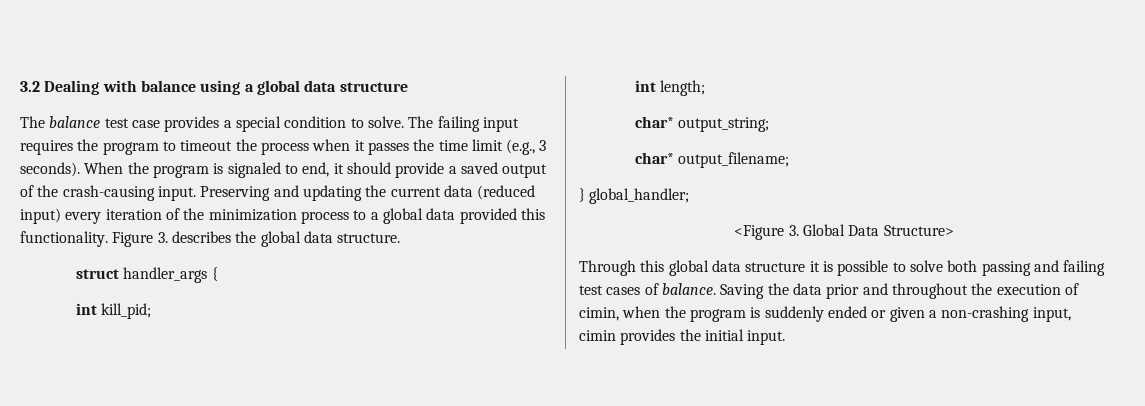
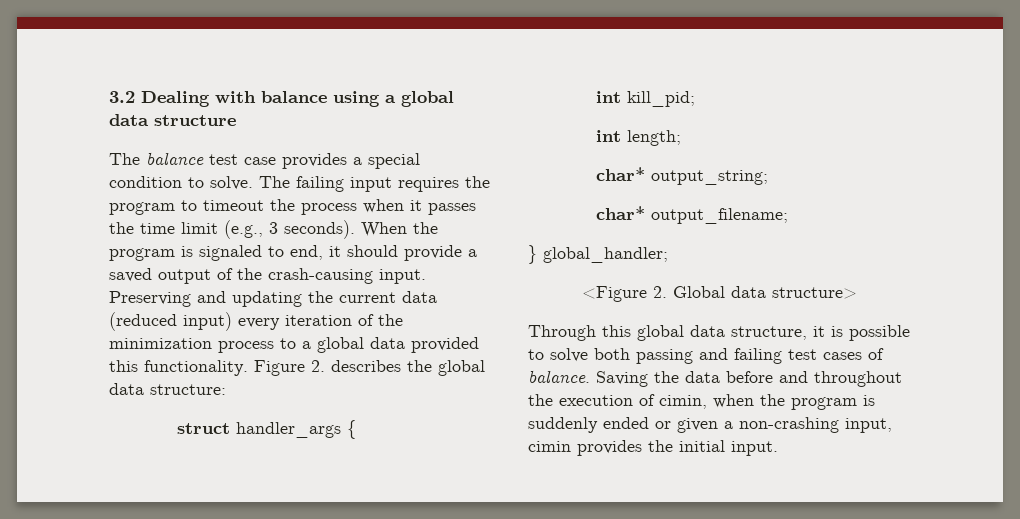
[157,232,168,243] 3. -> [311,360,325,372] 2.
[337,233,401,243] structure. -> [150,384,226,395] structure:
[788,224,954,236] 3. Global Data Structure> -> [653,286,857,299] 2. Global data structure>
[745,262,806,272] structure -> [731,326,807,340] structure,
[826,284,860,299] prior -> [726,371,773,383] before

